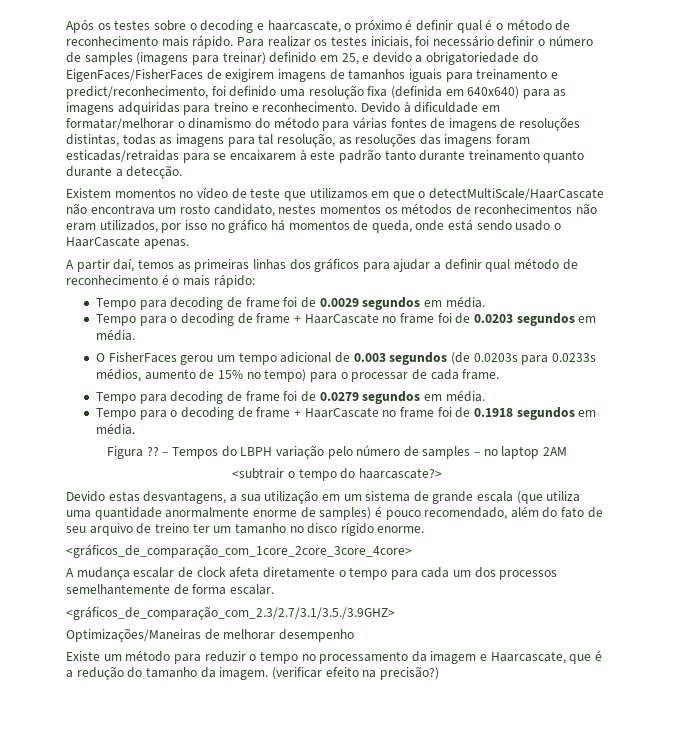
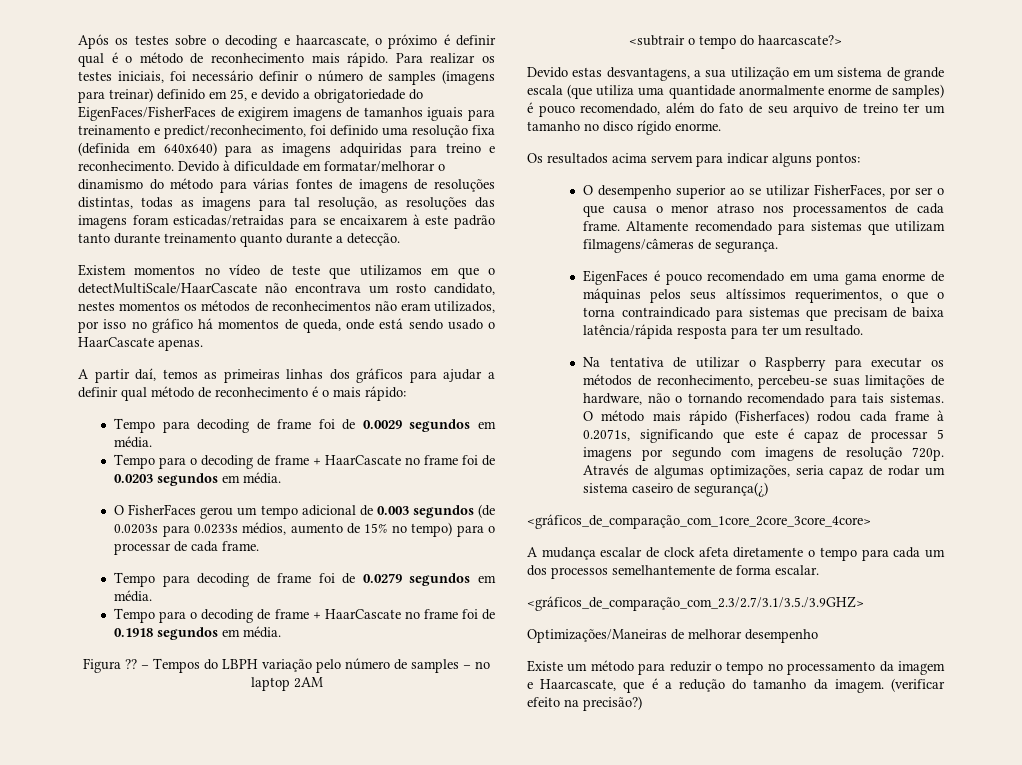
(425, 529) none -> [527,153,860,167] [583,184,944,199] [583,203,944,217] [583,221,945,235] [583,238,779,253] [583,270,944,285] [583,288,944,303] [583,307,944,321] [583,324,864,339] [583,357,944,371] [583,374,944,389] [583,393,944,407] [583,410,944,425] [583,428,944,443] [583,447,944,461] [583,464,945,479] [583,482,769,497] // Os resultados acima servem para indicar alguns pontos: // O desempenho superior ao se utilizar FisherFaces, por ser o que causa o menor atraso nos processamentos de cada frame. Altamente recomendado para sistemas que utilizam filmagens/câmeras de segurança. // EigenFaces é pouco recomendado em uma gama enorme de máquinas pelos seus altíssimos requerimentos, o que o torna contraindicado para sistemas que precisam de baixa latência/rápida resposta para ter um resultado. // Na tentativa de utilizar o Raspberry para executar os métodos de reconhecimento, percebeu-se suas limitações de hardware, não o tornando recomendado para tais sistemas. O método mais rápido (Fisherfaces) rodou cada frame à 0.2071s, significando que este é capaz de processar 5 imagens por segundo com imagens de resolução 720p. Através de algumas optimizações, seria capaz de rodar um sistema caseiro de segurança(¿)

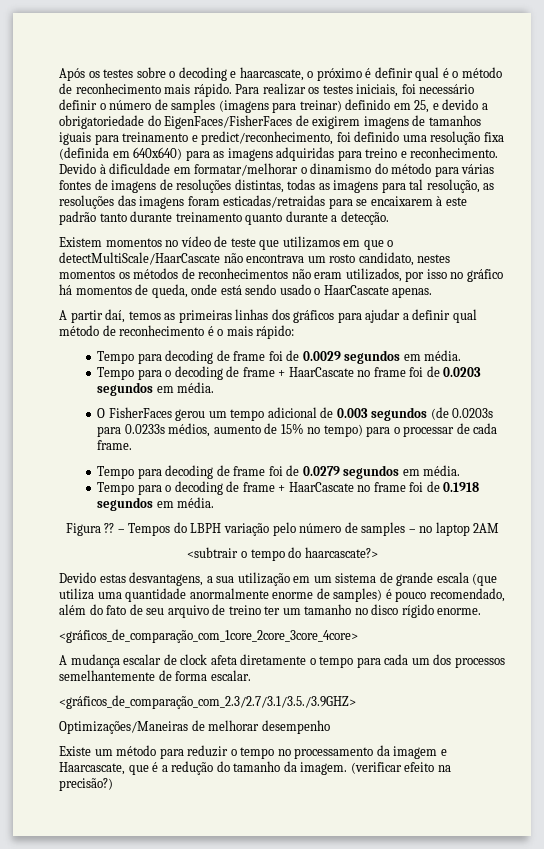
[527,153,860,167] [583,184,944,199] [583,203,944,217] [583,221,945,235] [583,238,779,253] [583,270,944,285] [583,288,944,303] [583,307,944,321] [583,324,864,339] [583,357,944,371] [583,374,944,389] [583,393,944,407] [583,410,944,425] [583,428,944,443] [583,447,944,461] [583,464,945,479] [583,482,769,497] // Os resultados acima servem para indicar alguns pontos: // O desempenho superior ao se utilizar FisherFaces, por ser o que causa o menor atraso nos processamentos de cada frame. Altamente recomendado para sistemas que utilizam filmagens/câmeras de segurança. // EigenFaces é pouco recomendado em uma gama enorme de máquinas pelos seus altíssimos requerimentos, o que o torna contraindicado para sistemas que precisam de baixa latência/rápida resposta para ter um resultado. // Na tentativa de utilizar o Raspberry para executar os métodos de reconhecimento, percebeu-se suas limitações de hardware, não o tornando recomendado para tais sistemas. O método mais rápido (Fisherfaces) rodou cada frame à 0.2071s, significando que este é capaz de processar 5 imagens por segundo com imagens de resolução 720p. Através de algumas optimizações, seria capaz de rodar um sistema caseiro de segurança(¿) -> (482, 611) none

